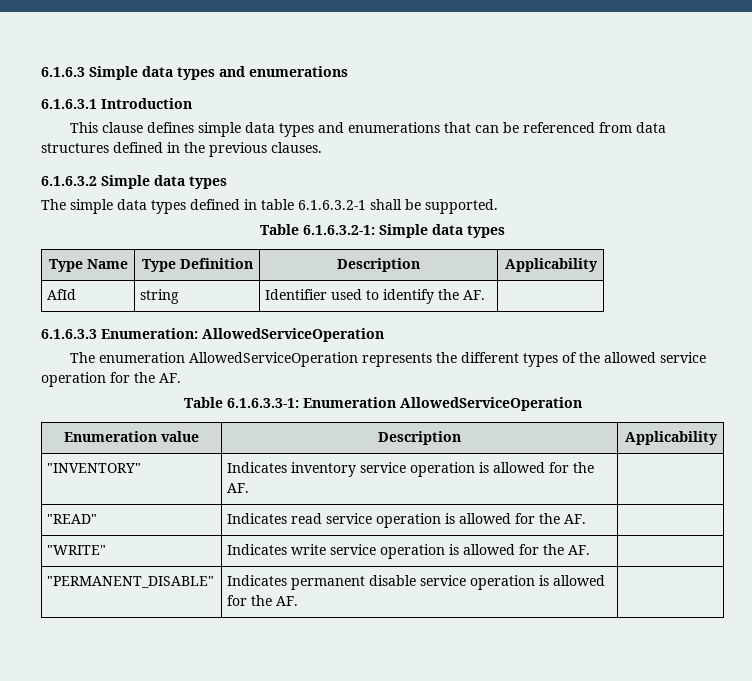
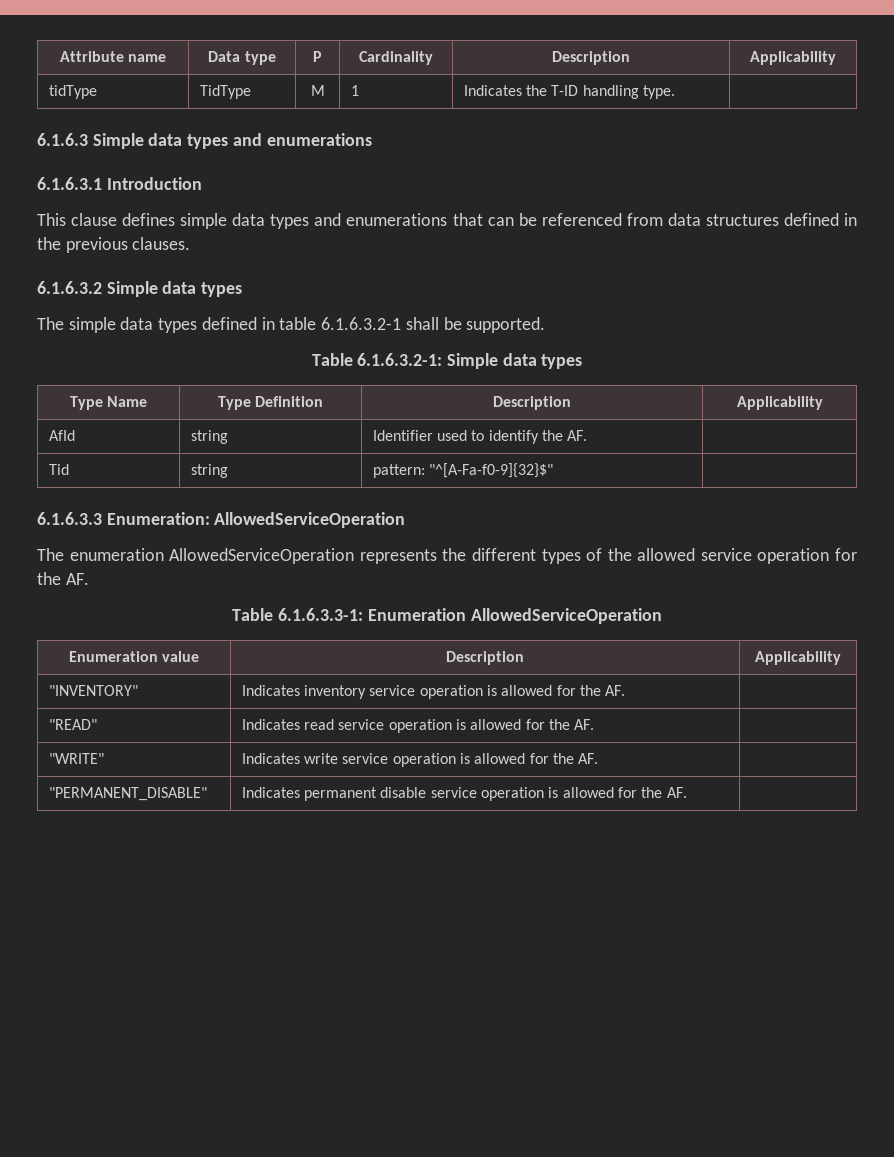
(41, 72) none -> [59,51,167,62] [208,51,276,65] [313,51,322,62] [359,51,433,65] [552,51,630,65] [750,51,836,65] [48,85,97,99] [199,85,251,99] [310,85,325,96] [350,85,359,96] [463,85,675,99] Attribute name | Data type | P | Cardinality | Description | Applicability // tidType | TidType | M | 1 | Indicates the T-ID handling type. | //
(486, 295) none -> [48,464,69,475] [190,464,228,478] [372,463,553,478] // Tid | string | pattern: "^[A-Fa-f0-9]{32}$" |

